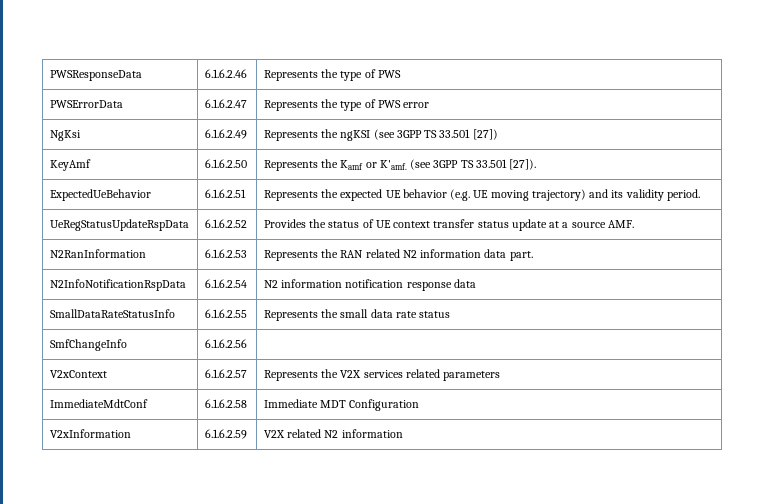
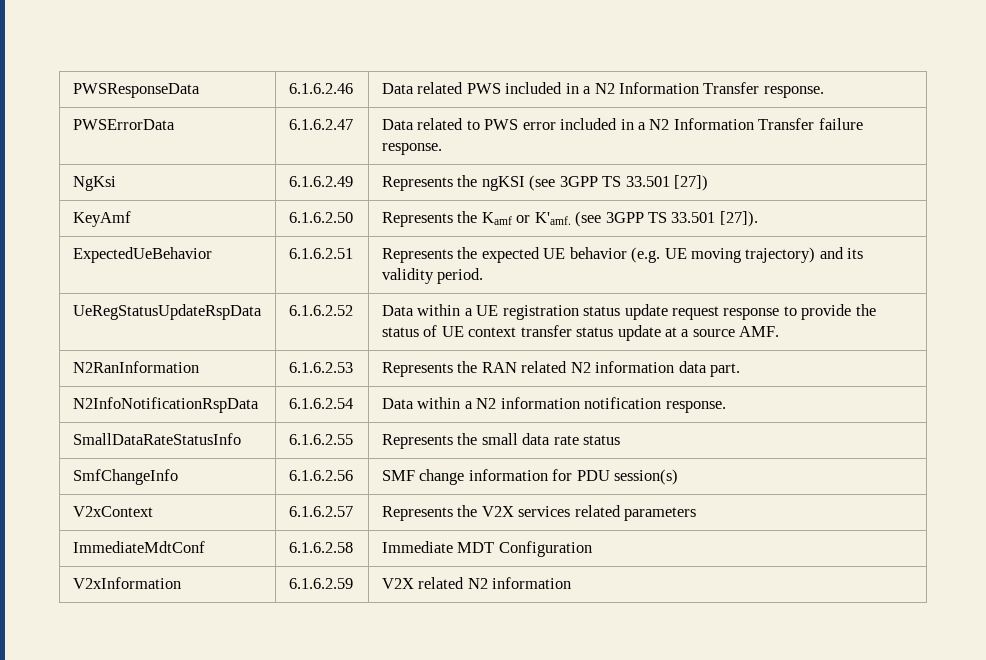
[263,69,401,81] [49,100,123,108] [204,99,247,108] [263,99,430,111] Represents the type of PWS // PWSErrorData | 6.1.6.2.47 | Represents the type of PWS error -> [381,82,824,98] [72,119,175,130] [288,119,353,130] [381,118,863,130] [381,143,442,155] Data related PWS included in a N2 Information Transfer response. // PWSErrorData | 6.1.6.2.47 | Data related to PWS error included in a N2 Information Transfer failure response.
[263,219,306,228] Provides -> [381,304,852,320] Data within a UE registration status update request response to provide
(247, 283) none -> [381,397,473,409] Data within a
[406,279,476,291] response data -> [665,401,726,413] response.
(247, 343) none -> [381,469,679,485] SMF change information for PDU session(s)

